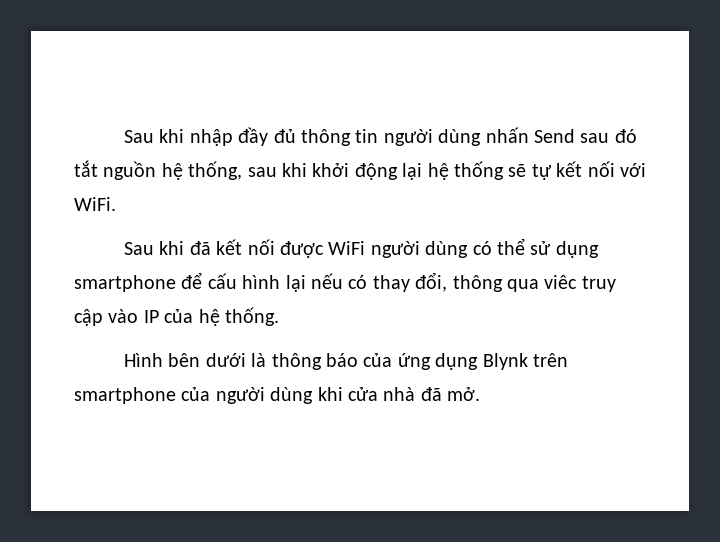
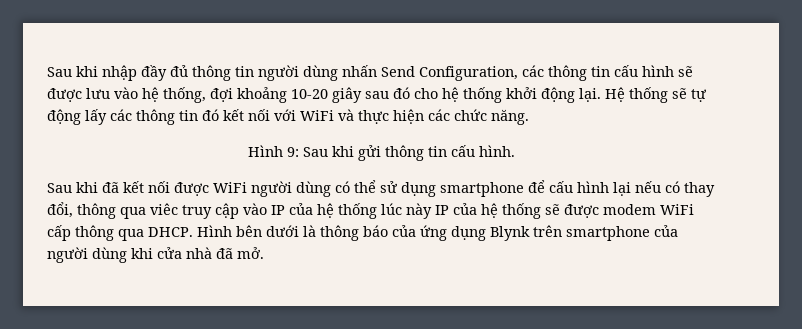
[580,129,637,143] [74,160,646,180] [74,197,116,211] sau đó tắt nguồn hệ thống, sau khi khởi động lại hệ thống sẽ tự kết nối với WiFi. -> [419,65,693,81] [47,87,706,103] [47,109,529,125] [247,145,515,161] Configuration, các thông tin cấu hình sẽ được lưu vào hệ thống, đợi khoảng 10-20 giây sau đó cho hệ thống khởi động lại. Hệ thống sẽ tự động lấy các thông tin đó kết nối với WiFi và thực hiện các chức năng. // Hình 9: Sau khi gửi thông tin cấu hình.
[225,307,279,326] thống. // -> [338,203,694,219] [47,225,193,241] thống lúc này IP của hệ thống sẽ được modem WiFi cấp thông qua DHCP.

